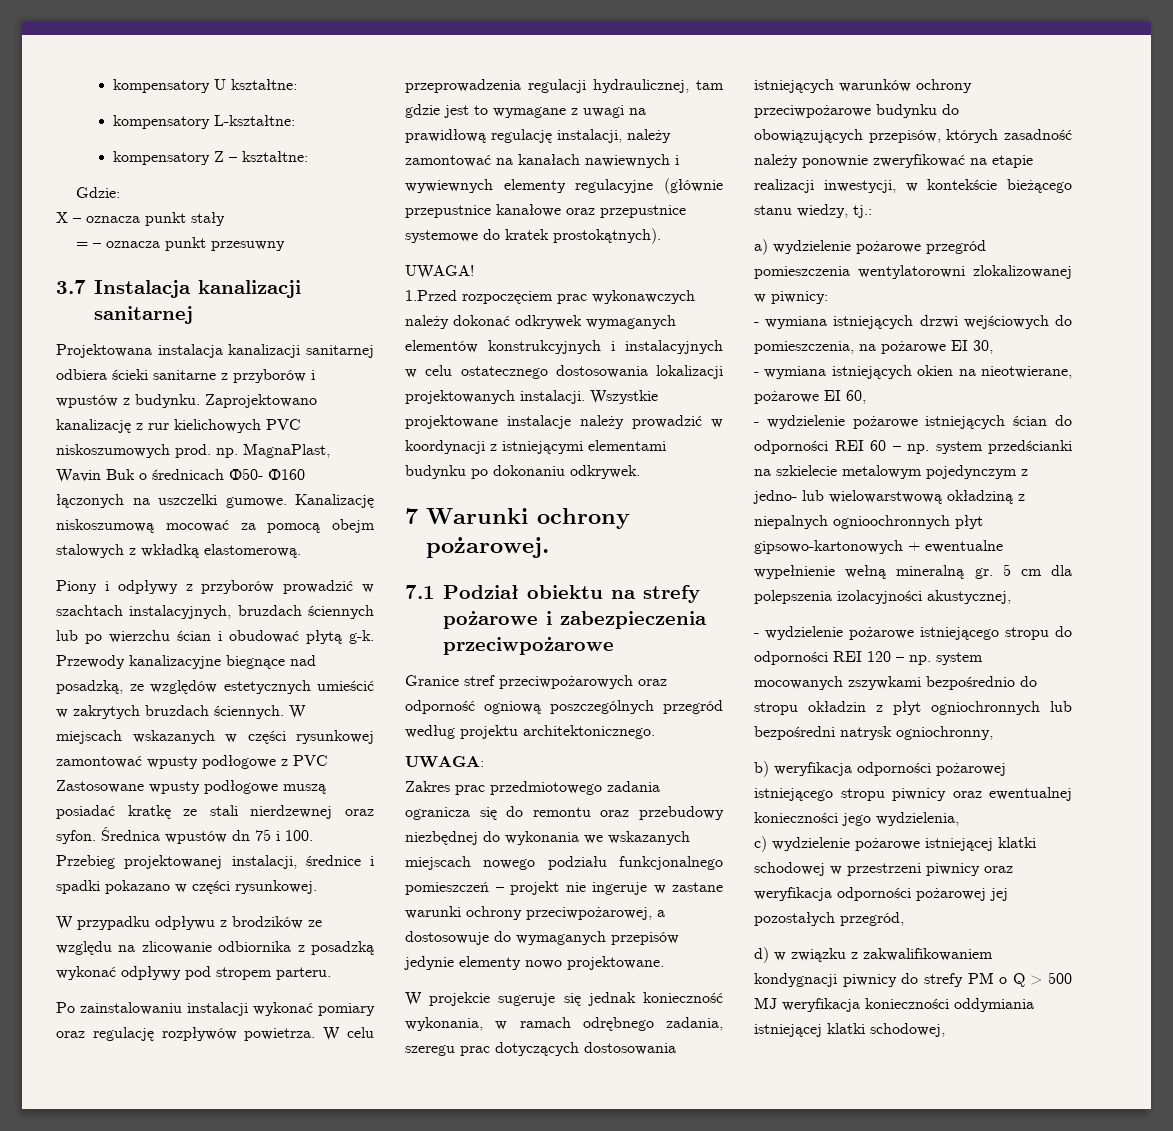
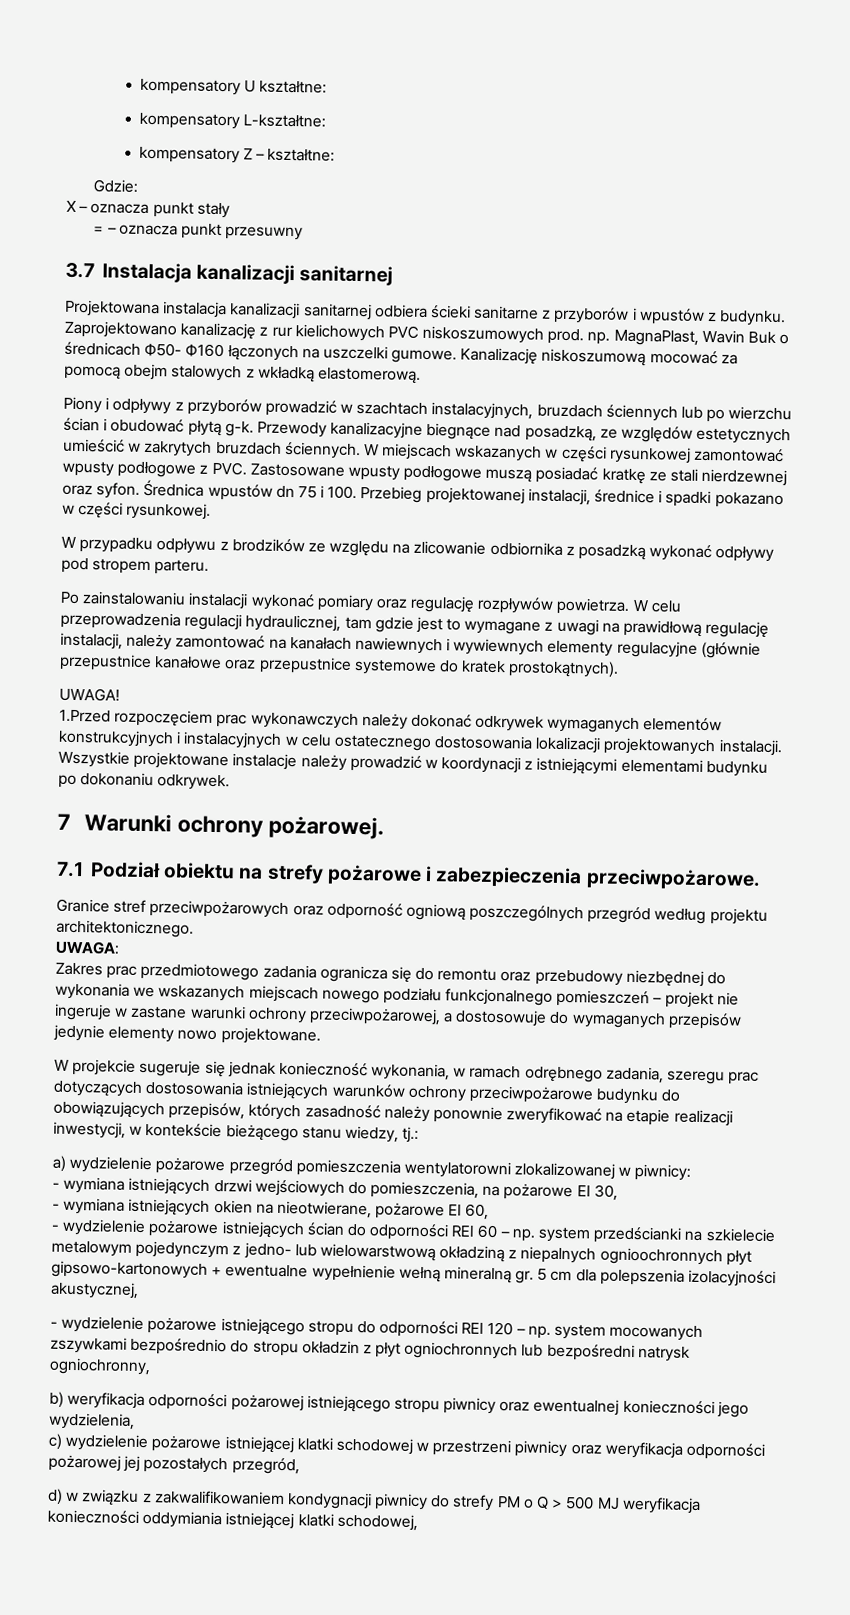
[293,755,328,766] PVC -> [211,461,247,476] PVC.
[443,637,614,655] przeciwpożarowe -> [585,868,761,890] przeciwpożarowe.

